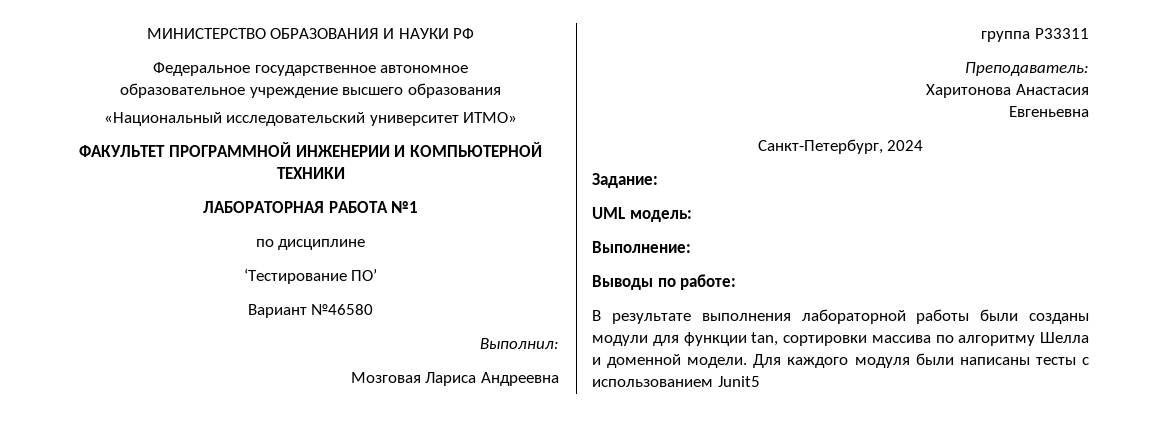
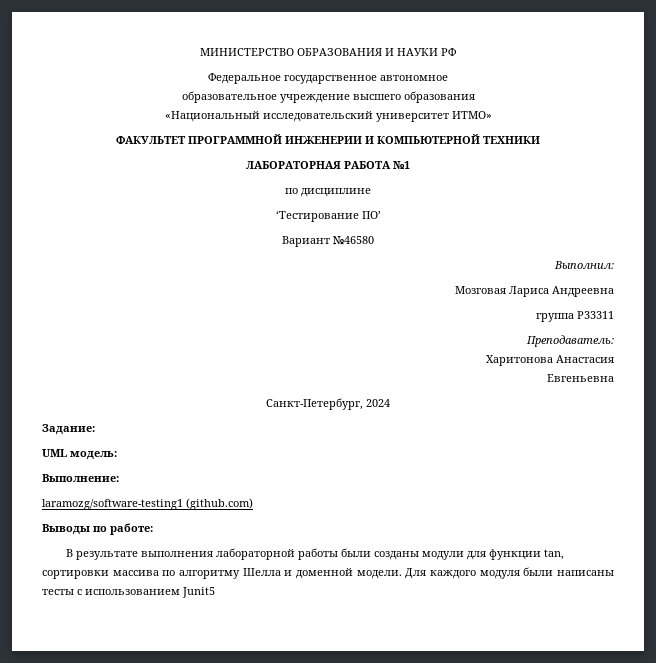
(691, 247) none -> [42,498,253,510] // laramozg/software-testing1 (github.com)

